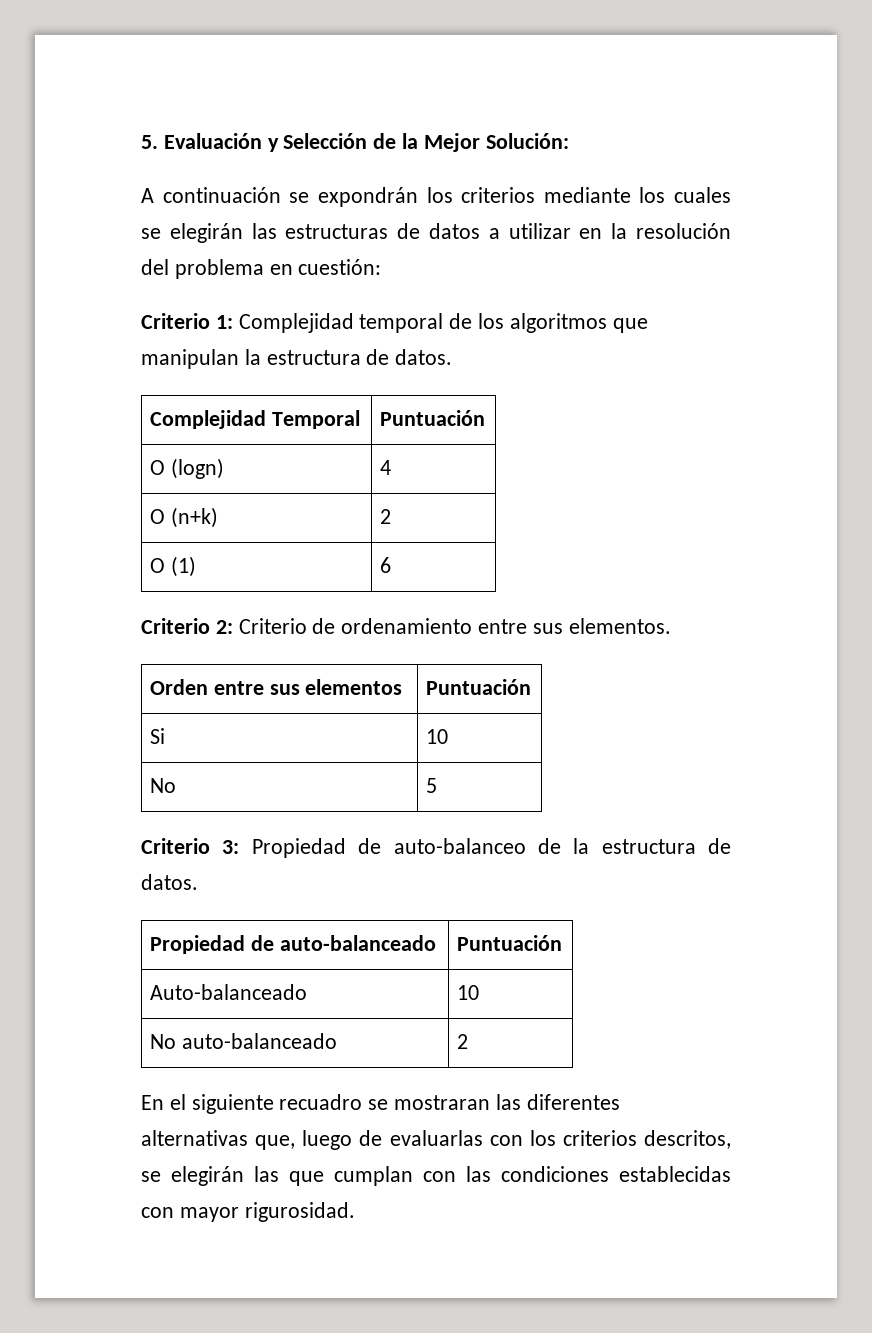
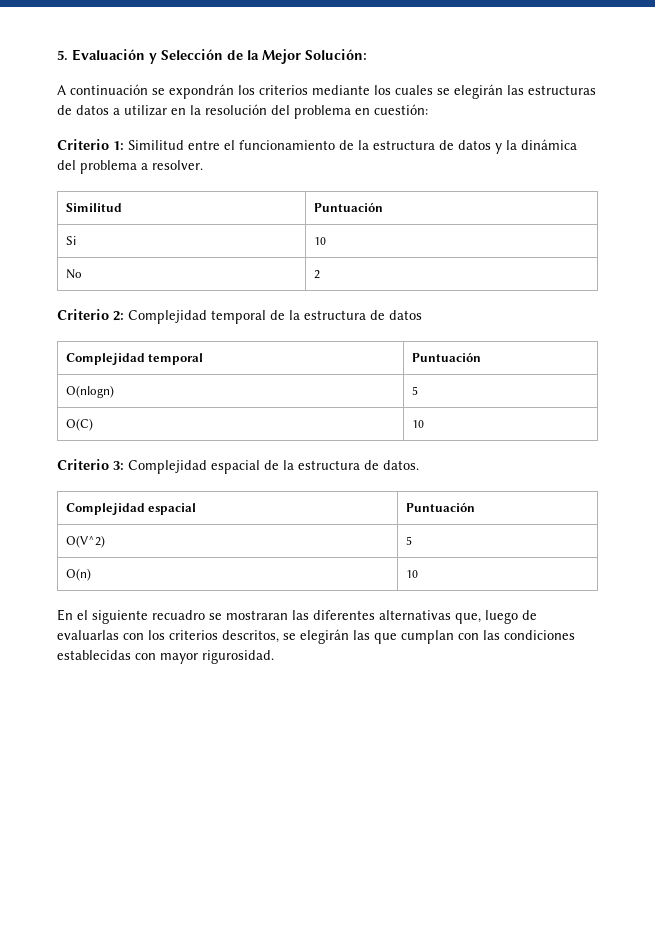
[238,313,648,333] [141,349,453,369] [149,410,360,429] [379,410,485,426] [149,458,224,479] [379,460,391,475] [149,507,218,528] [379,509,391,524] [149,556,196,577] [379,557,391,573] [141,618,671,634] [149,679,403,695] [425,679,531,695] [149,728,165,744] [425,729,448,744] [149,778,176,793] [425,778,437,793] Complejidad temporal de los algoritmos que manipulan la estructura de datos. // Complejidad Temporal | Puntuación // O (logn) | 4 // O (n+k) | 2 // O (1) | 6 // Criterio 2: Criterio de ordenamiento entre sus elementos. // Orden entre sus elementos | Puntuación // Si | 10 // No | 5 -> [128,139,577,154] [57,160,203,174] [65,203,122,212] [313,202,383,212] [65,236,76,245] [313,237,326,245] [65,269,82,279] [313,270,320,279] [57,309,422,324] [65,353,204,365] [411,352,481,362] [65,385,114,398] [411,386,418,395] [65,418,93,431] [411,420,424,428] Similitud entre el funcionamiento de la estructura de datos y la dinámica del problema a resolver. // Similitud | Puntuación // Si | 10 // No | 2 // Criterio 2: Complejidad temporal de la estructura de datos // Complejidad temporal | Puntuación // O(nlogn) | 5 // O(C) | 10
[251,838,526,858] Propiedad de auto-balanceo -> [128,460,260,474] Complejidad espacial
[149,935,436,954] [456,935,562,951] [149,984,307,1000] [456,985,479,1000] [149,1033,337,1049] [456,1034,468,1049] Propiedad de auto-balanceado | Puntuación // Auto-balanceado | 10 // No auto-balanceado | 2 -> [65,503,197,515] [405,502,475,512] [65,535,105,548] [405,536,412,545] [65,568,91,581] [405,570,418,578] Complejidad espacial | Puntuación // O(V^2) | 5 // O(n) | 10

